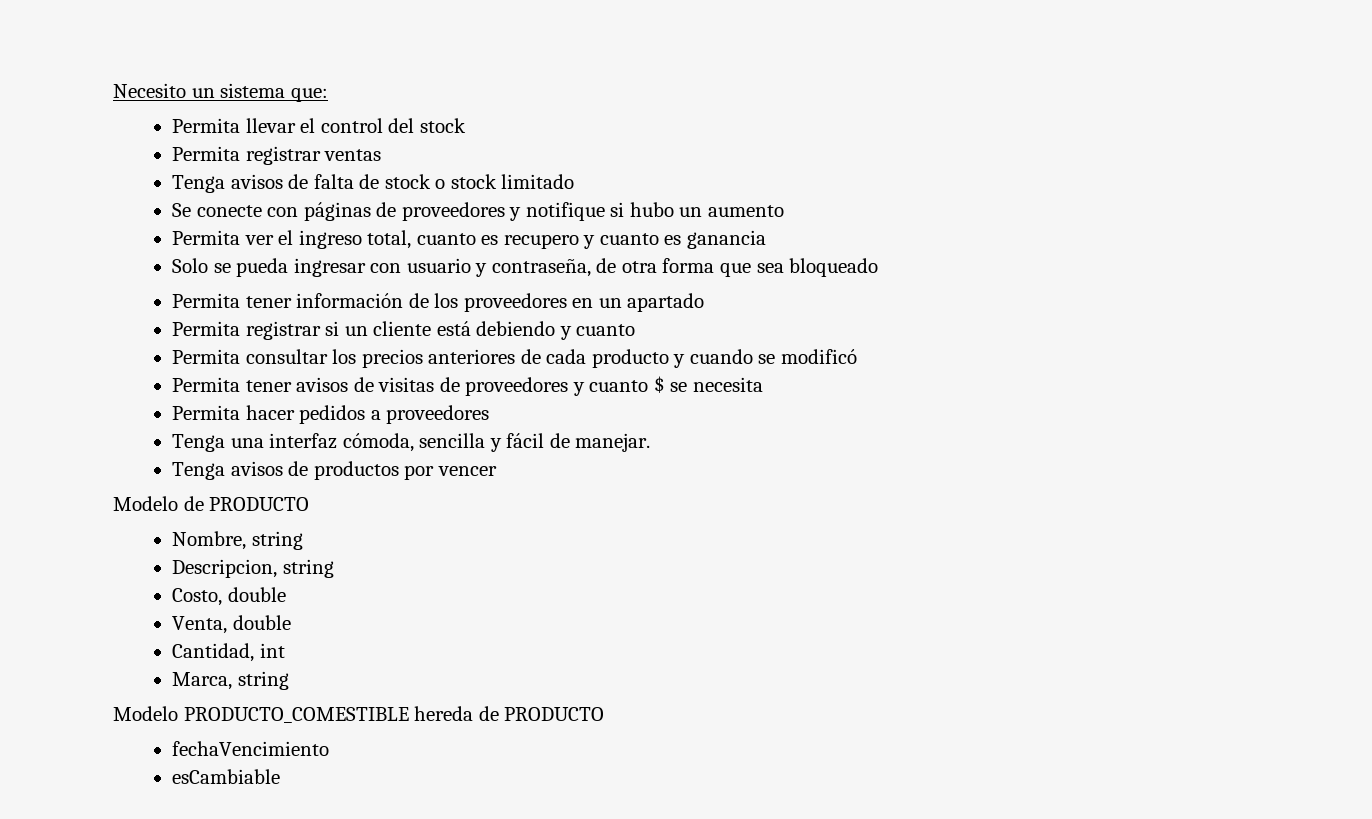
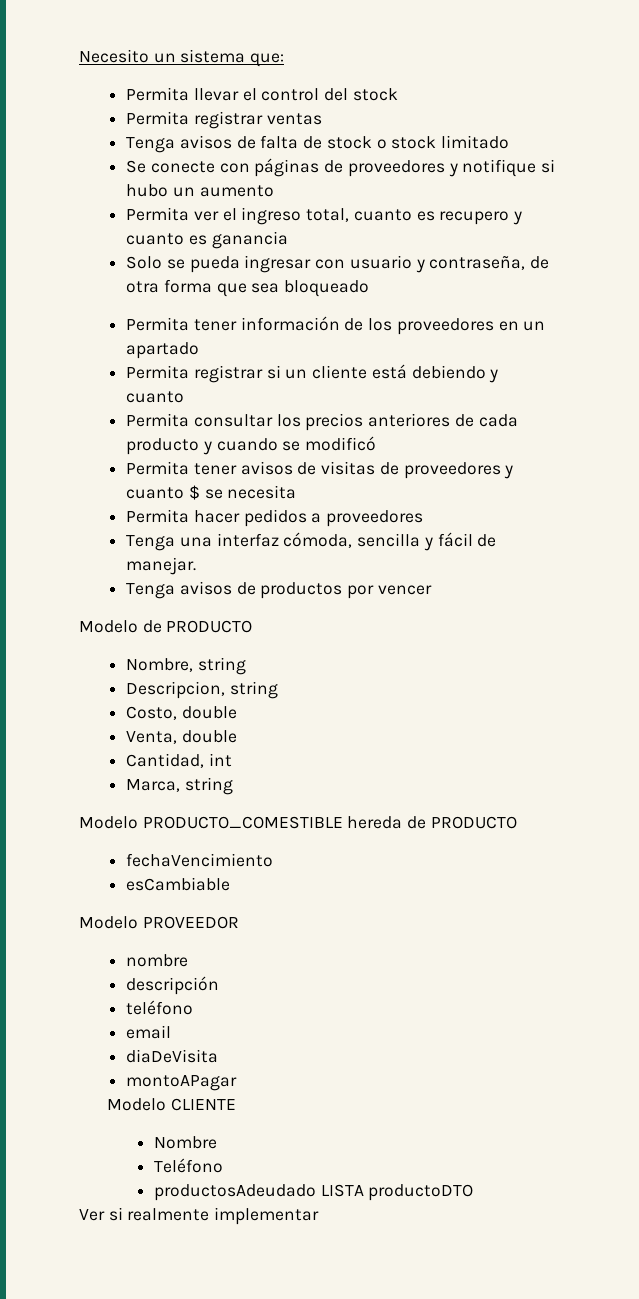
(281, 776) none -> [79,916,239,929] [126,954,189,967] [126,976,220,995] [126,1000,194,1015] [126,1025,172,1039] [126,1049,219,1063] [126,1075,238,1091] [106,1098,236,1111] [154,1136,218,1149] [154,1158,224,1173] [154,1184,474,1201] [79,1207,320,1225] // Modelo PROVEEDOR // nombre // descripción // teléfono // email // diaDeVisita // montoAPagar // Modelo CLIENTE // Nombre // Teléfono // productosAdeudado LISTA productoDTO // Ver si realmente implementar

